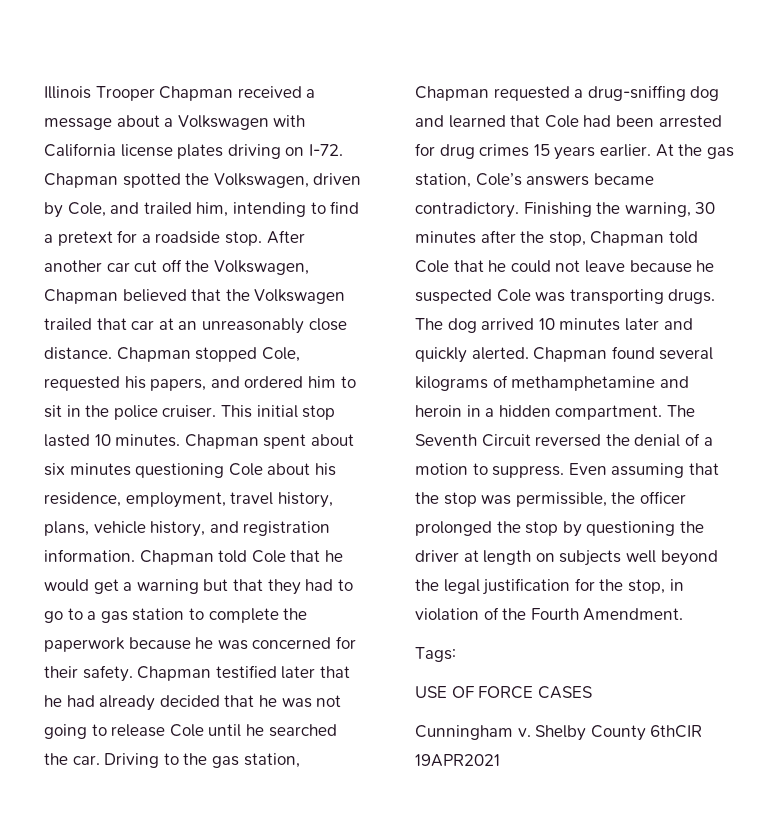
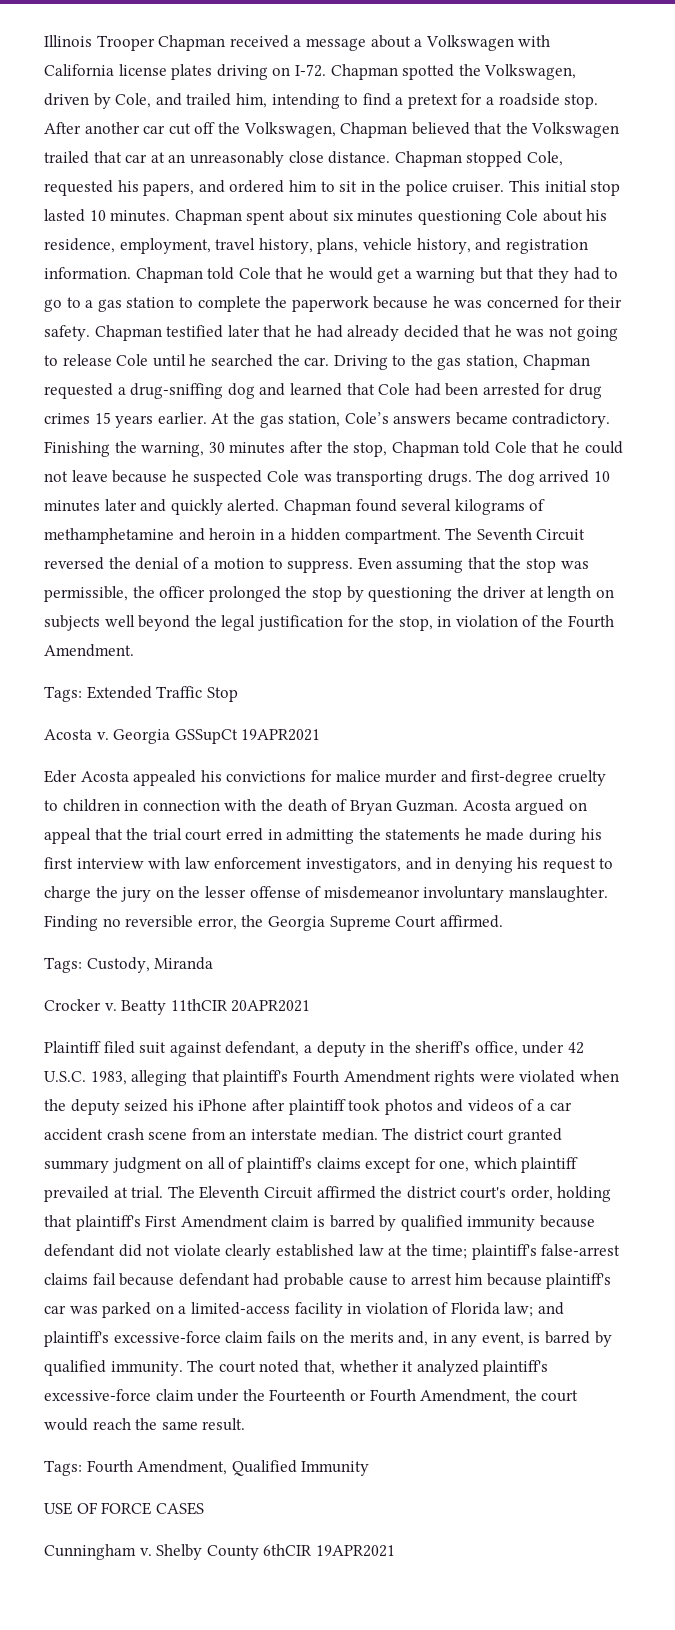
(456, 654) none -> [86,686,238,702] [44,729,321,744] [44,770,606,786] [44,799,588,815] [44,828,602,844] [44,857,614,873] [44,886,608,902] [44,915,503,931] [44,957,214,973] [44,999,311,1015] [44,1041,585,1057] [44,1070,619,1086] [44,1099,572,1115] [44,1128,562,1144] [44,1157,579,1173] [44,1186,612,1202] [44,1215,595,1231] [44,1244,621,1260] [44,1273,612,1289] [44,1302,565,1318] [44,1331,612,1347] [44,1360,549,1376] [44,1389,579,1404] [44,1418,246,1431] [44,1460,370,1476] Extended Traffic Stop // Acosta v. Georgia GSSupCt 19APR2021 // Eder Acosta appealed his convictions for malice murder and first-degree cruelty to children in connection with the death of Bryan Guzman. Acosta argued on appeal that the trial court erred in admitting the statements he made during his first interview with law enforcement investigators, and in denying his request to charge the jury on the lesser offense of misdemeanor involuntary manslaughter. Finding no reversible error, the Georgia Supreme Court affirmed. // Tags: Custody, Miranda // Crocker v. Beatty 11thCIR 20APR2021 // Plaintiff filed suit against defendant, a deputy in the sheriff's office, under 42 U.S.C. 1983, alleging that plaintiff's Fourth Amendment rights were violated when the deputy seized his iPhone after plaintiff took photos and videos of a car accident crash scene from an interstate median. The district court granted summary judgment on all of plaintiff's claims except for one, which plaintiff prevailed at trial. The Eleventh Circuit affirmed the district court's order, holding that plaintiff's First Amendment claim is barred by qualified immunity because defendant did not violate clearly established law at the time; plaintiff's false-arrest claims fail because defendant had probable cause to arrest him because plaintiff's car was parked on a limited-access facility in violation of Florida law; and plaintiff's excessive-force claim fails on the merits and, in any event, is barred by qualified immunity. The court noted that, whether it analyzed plaintiff's excessive-force claim under the Fourteenth or Fourth Amendment, the court would reach the same result. // Tags: Fourth Amendment, Qualified Immunity

